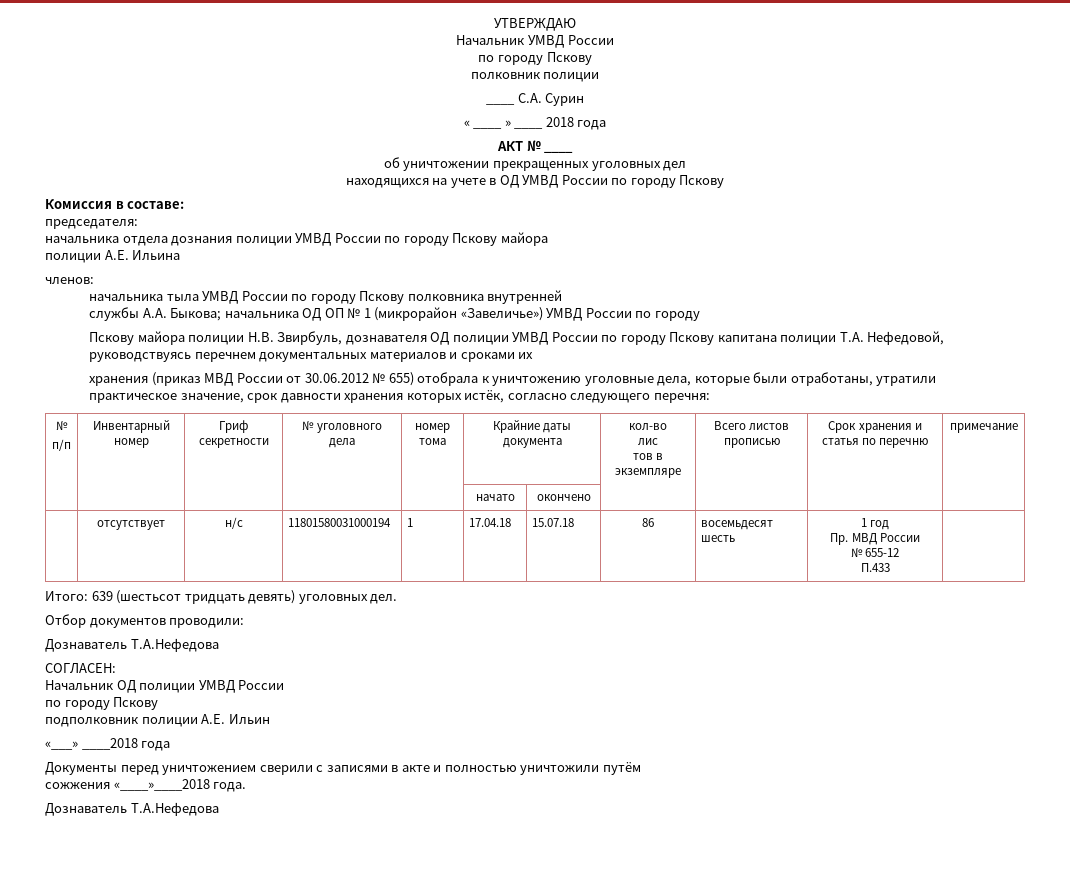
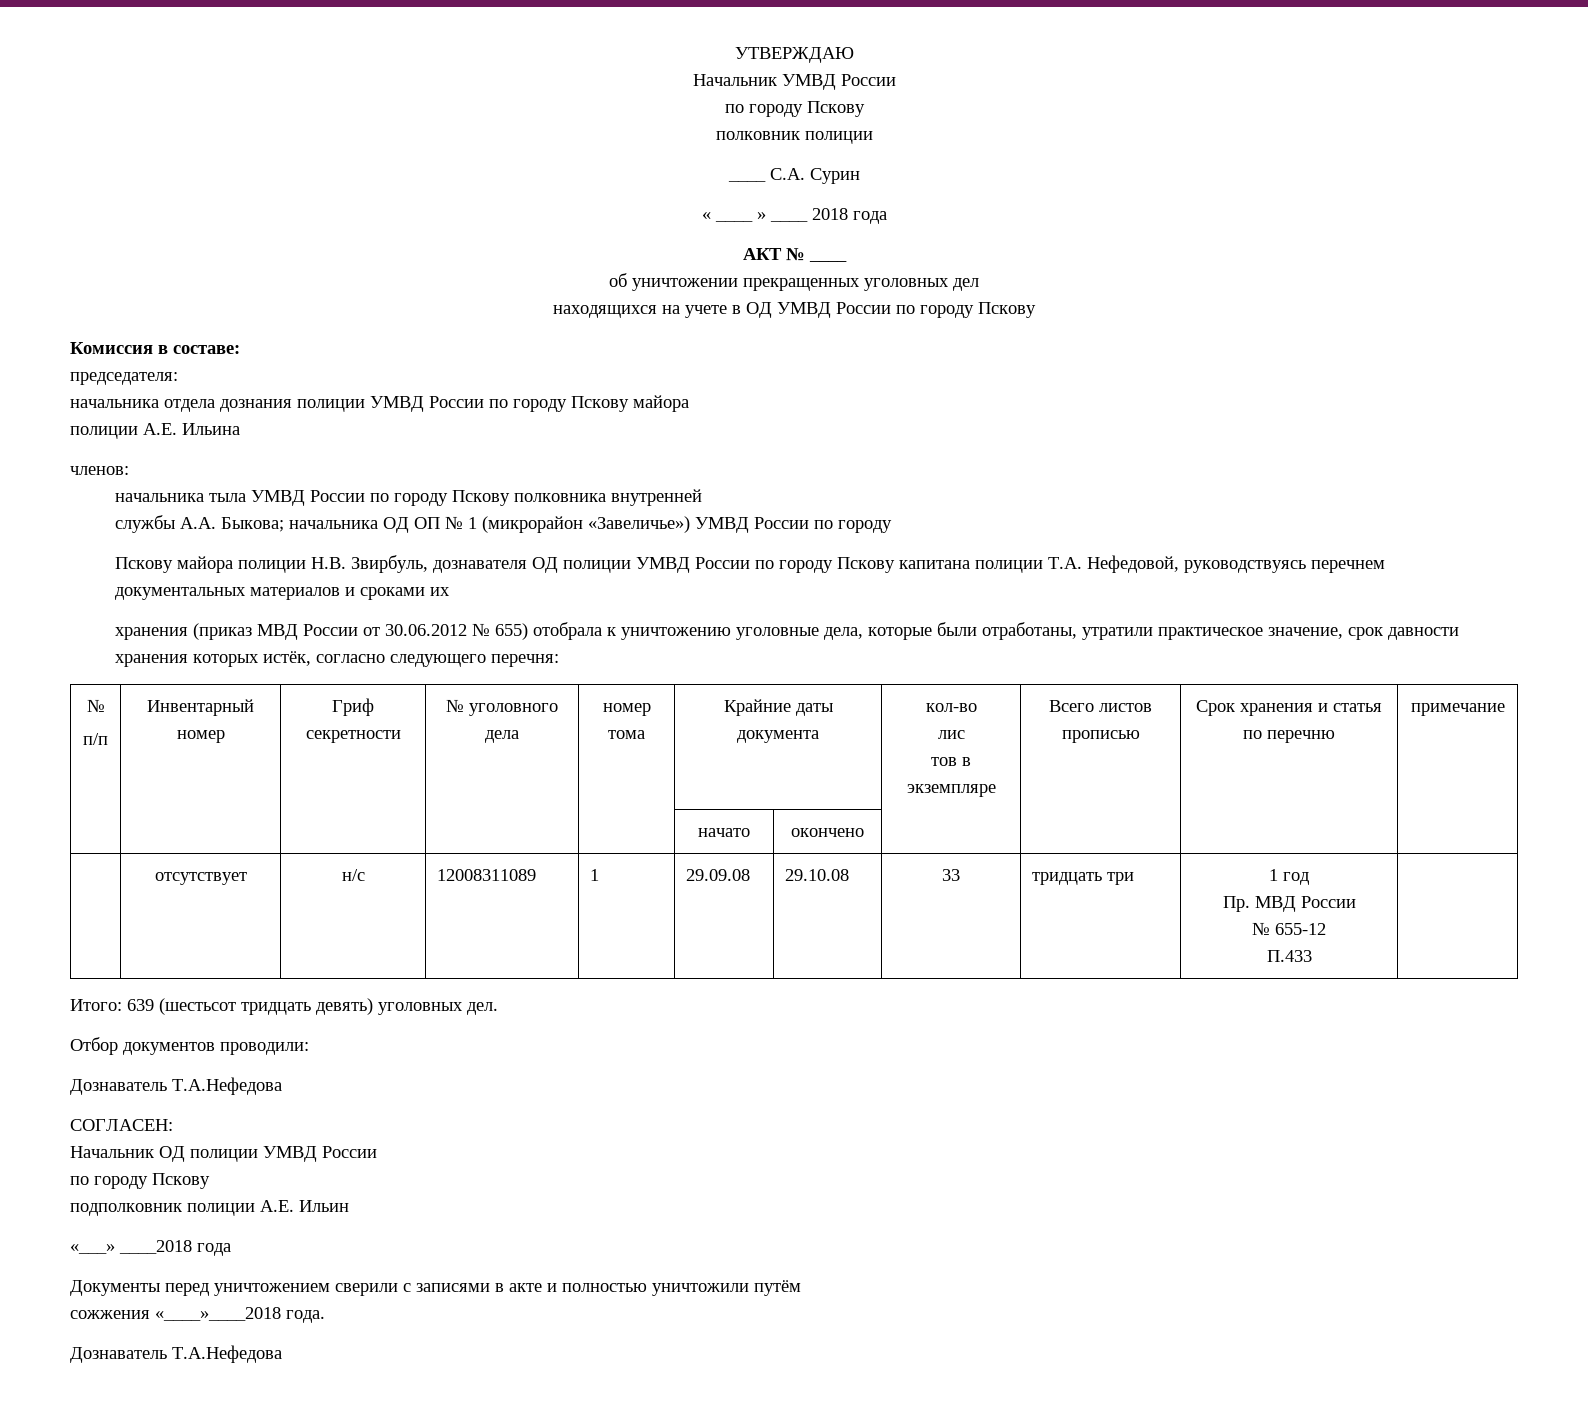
[288,518,392,527] [407,518,414,527] [469,518,512,527] [532,518,575,527] [642,518,654,527] [701,520,774,530] [701,535,736,542] 11801580031000194 | 1 | 17.04.18 | 15.07.18 | 86 | восемьдесят шесть -> [437,869,537,881] [590,869,600,881] [686,869,751,881] [785,869,850,881] [942,869,960,881] [1032,872,1135,885] 12008311089 | 1 | 29.09.08 | 29.10.08 | 33 | тридцать три

